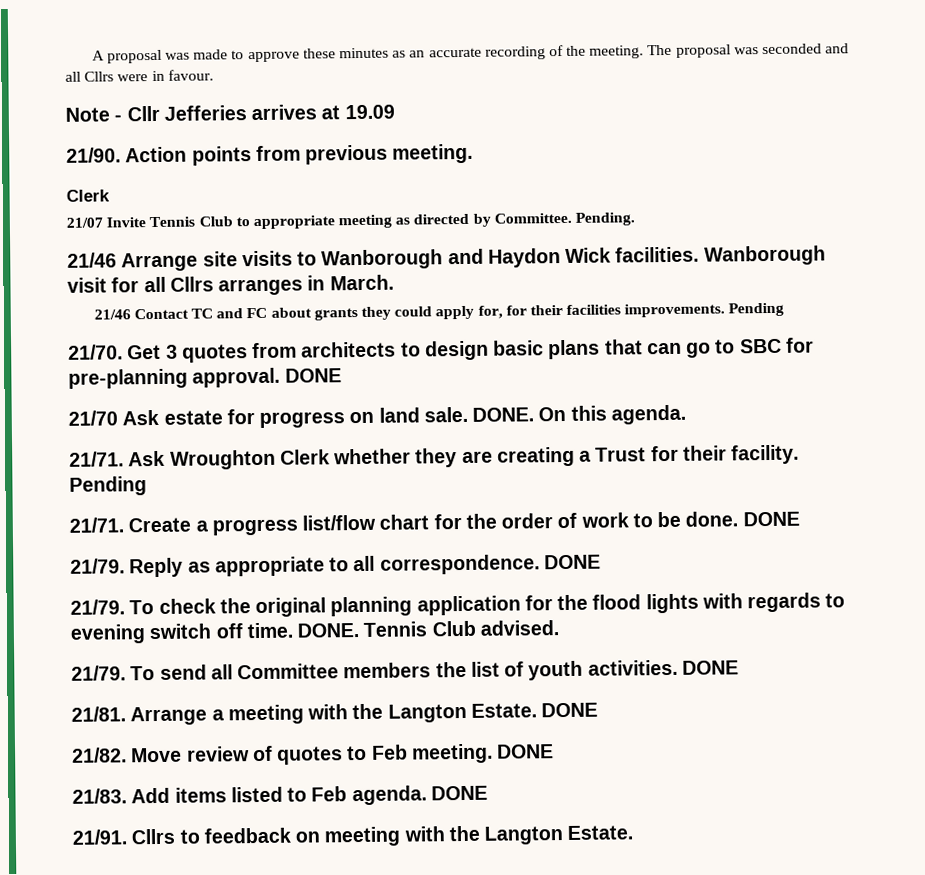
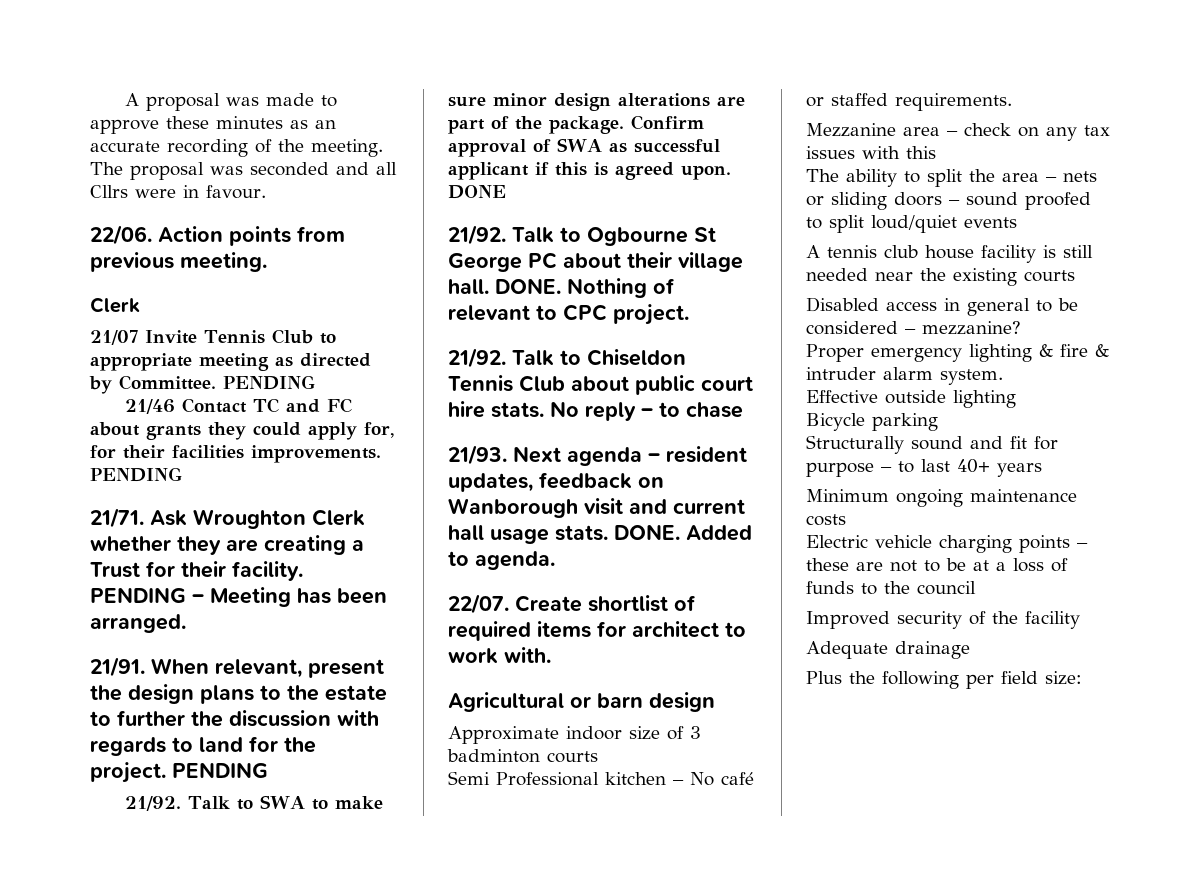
[65,104,395,122] [66,147,121,163] Note - Cllr Jefferies arrives at 19.09 // 21/90. -> [90,225,152,245] 22/06.
[575,212,636,226] [67,245,826,272] [67,274,394,296] Pending. // 21/46 Arrange site visits to Wanborough and Haydon Wick facilities. Wanborough visit for all Cllrs arranges in March. -> [223,375,315,390] PENDING
[728,302,785,317] [68,337,814,363] [68,367,342,389] [68,404,686,428] Pending // 21/70. Get 3 quotes from architects to design basic plans that can go to SBC for pre-planning approval. DONE // 21/70 Ask estate for progress on land sale. DONE. On this agenda. -> [90,467,182,482] PENDING
[69,476,147,496] [69,511,800,536] [70,554,601,578] [70,592,846,618] [70,620,559,644] [71,659,739,681] [71,702,599,726] [72,743,555,765] [72,785,488,806] [72,825,634,847] Pending // 21/71. Create a progress list/flow chart for the order of work to be done. DONE // 21/79. Reply as appropriate to all correspondence. DONE // 21/79. To check the original planning application for the flood lights with regards to evening switch off time. DONE. Tennis Club advised. // 21/79. To send all Committee members the list of youth activities. DONE // 21/81. Arrange a meeting with the Langton Estate. DONE // 21/82. Move review of quotes to Feb meeting. DONE // 21/83. Add items listed to Feb agenda. DONE // 21/91. Cllrs to feedback on meeting with the Langton Estate. -> [90,587,387,607] [90,614,186,633] [90,657,384,678] [90,684,387,704] [90,710,379,727] [90,736,316,756] [90,762,268,783] [125,795,384,811] [448,93,745,111] [448,115,704,134] [448,138,720,157] [448,162,731,180] [448,185,506,199] [448,225,716,246] [448,252,743,272] [448,278,675,298] [448,304,689,325] [448,348,686,368] [448,375,753,395] [448,401,743,421] [448,445,747,466] [448,472,664,492] [448,498,745,518] [448,524,752,544] [448,551,555,570] [448,594,696,614] [448,621,746,641] [448,647,551,664] [448,692,715,712] [448,726,701,744] [447,749,598,763] [448,771,754,786] [806,93,1012,111] [806,123,1110,141] [806,146,936,159] [806,169,1097,187] [806,192,1091,210] [806,215,1017,233] [806,245,1093,263] [806,268,1075,286] [806,297,1078,316] [806,321,1021,335] [806,344,1109,362] [806,367,1003,385] [806,390,1016,408] [806,413,938,431] [806,435,1058,454] [806,459,1042,477] [806,489,1077,507] [806,514,846,526] [806,535,1088,553] [806,558,1068,572] [806,581,976,595] [806,611,1080,629] [806,641,970,659] [806,671,1082,689] PENDING – Meeting has been arranged. // 21/91. When relevant, present the design plans to the estate to further the discussion with regards to land for the project. PENDING // 21/92. Talk to SWA to make sure minor design alterations are part of the package. Confirm approval of SWA as successful applicant if this is agreed upon. DONE // 21/92. Talk to Ogbourne St George PC about their village hall. DONE. Nothing of relevant to CPC project. // 21/92. Talk to Chiseldon Tennis Club about public court hire stats. No reply – to chase // 21/93. Next agenda – resident updates, feedback on Wanborough visit and current hall usage stats. DONE. Added to agenda. // 22/07. Create shortlist of required items for architect to work with. // Agricultural or barn design // Approximate indoor size of 3 badminton courts // Semi Professional kitchen – No café or staffed requirements. // Mezzanine area – check on any tax issues with this // The ability to split the area – nets or sliding doors – sound proofed to split loud/quiet events // A tennis club house facility is still needed near the existing courts // Disabled access in general to be considered – mezzanine? // Proper emergency lighting & fire & intruder alarm system. // Effective outside lighting // Bicycle parking // Structurally sound and fit for purpose – to last 40+ years // Minimum ongoing maintenance costs // Electric vehicle charging points – these are not to be at a loss of funds to the council // Improved security of the facility // Adequate drainage // Plus the following per field size:

